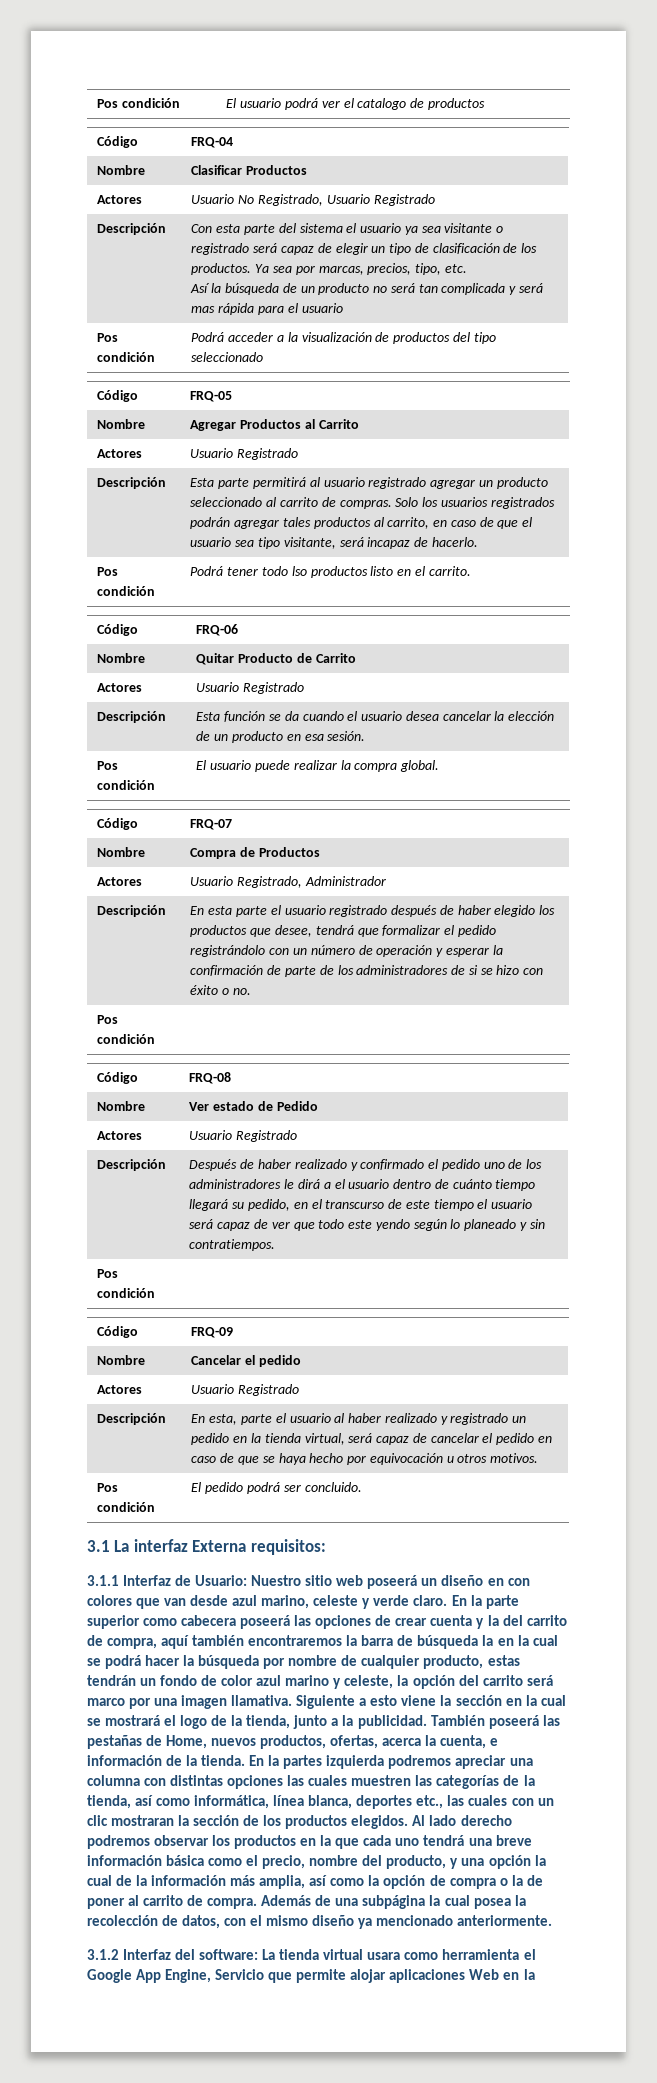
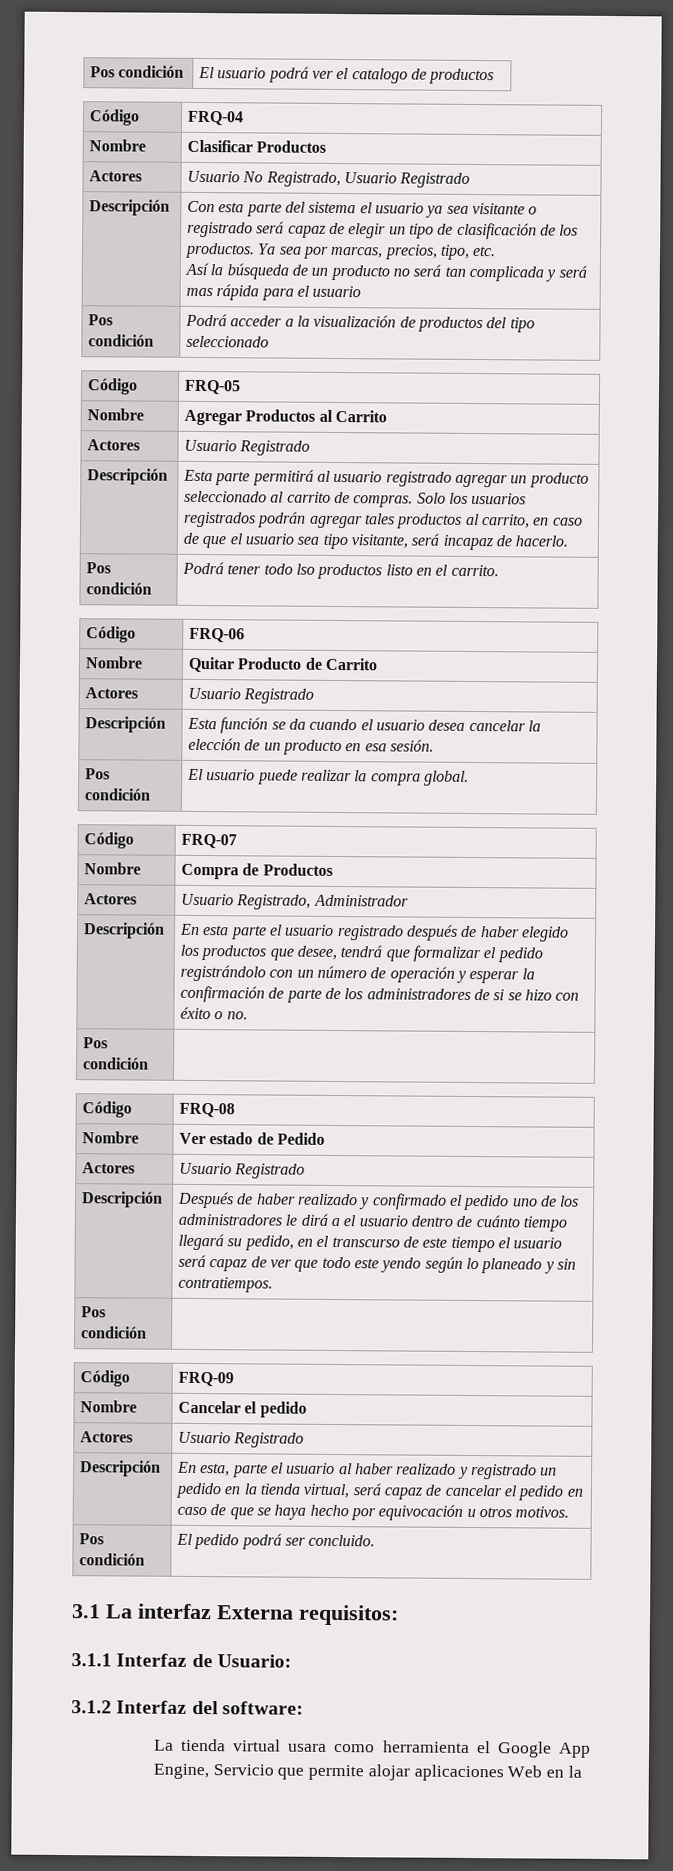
[251,1575,530,1589] [87,1595,519,1609] [87,1615,567,1629] [87,1635,558,1649] [87,1655,520,1669] [87,1675,553,1689] [87,1695,566,1709] [87,1715,560,1729] [87,1735,499,1749] [87,1755,533,1769] [87,1775,535,1789] [87,1795,554,1809] [87,1815,512,1829] [87,1835,532,1849] [87,1855,546,1869] [87,1875,543,1889] [87,1895,526,1909] [87,1915,553,1929] Nuestro sitio web poseerá un diseño en con colores que van desde azul marino, celeste y verde claro. En la parte superior como cabecera poseerá las opciones de crear cuenta y la del carrito de compra, aquí también encontraremos la barra de búsqueda la en la cual se podrá hacer la búsqueda por nombre de cualquier producto, estas tendrán un fondo de color azul marino y celeste, la opción del carrito será marco por una imagen llamativa. Siguiente a esto viene la sección en la cual se mostrará el logo de la tienda, junto a la publicidad. También poseerá las pestañas de Home, nuevos productos, ofertas, acerca la cuenta, e información de la tienda. En la partes izquierda podremos apreciar una columna con distintas opciones las cuales muestren las categorías de la tienda, así como informática, línea blanca, deportes etc., las cuales con un clic mostraran la sección de los productos elegidos. Al lado derecho podremos observar los productos en la que cada uno tendrá una breve información básica como el precio, nombre del producto, y una opción la cual de la información más amplia, así como la opción de compra o la de poner al carrito de compra. Además de una subpágina la cual posea la recolección de datos, con el mismo diseño ya mencionado anteriormente. -> (292, 1661) none
(259, 1954) none -> (304, 1708) //

